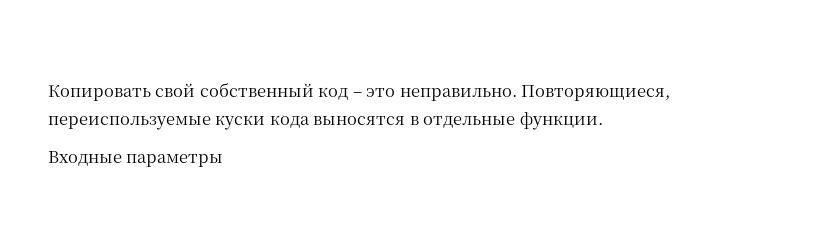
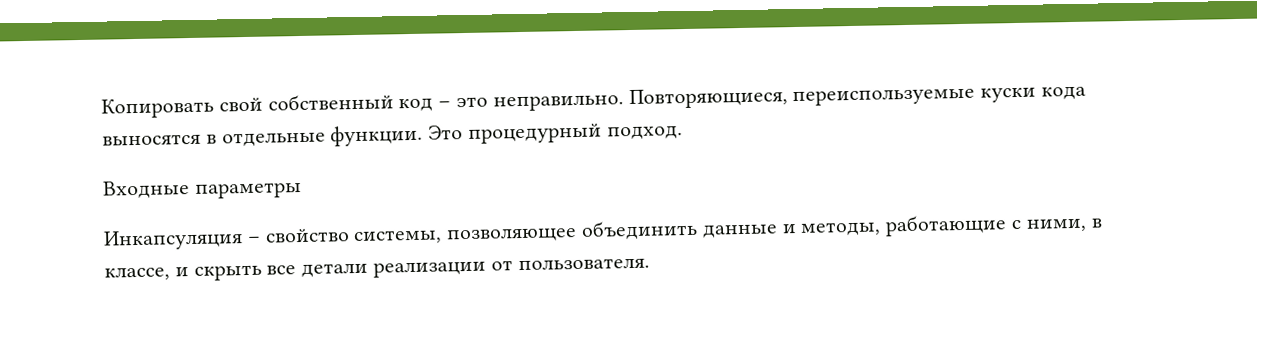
(603, 121) none -> [428,123,683,144] Это процедурный подход.
(224, 160) none -> [103,214,1103,251] [104,257,650,281] // Инкапсуляция – свойство системы, позволяющее объединить данные и методы, работающие с ними, в классе, и скрыть все детали реализации от пользователя.

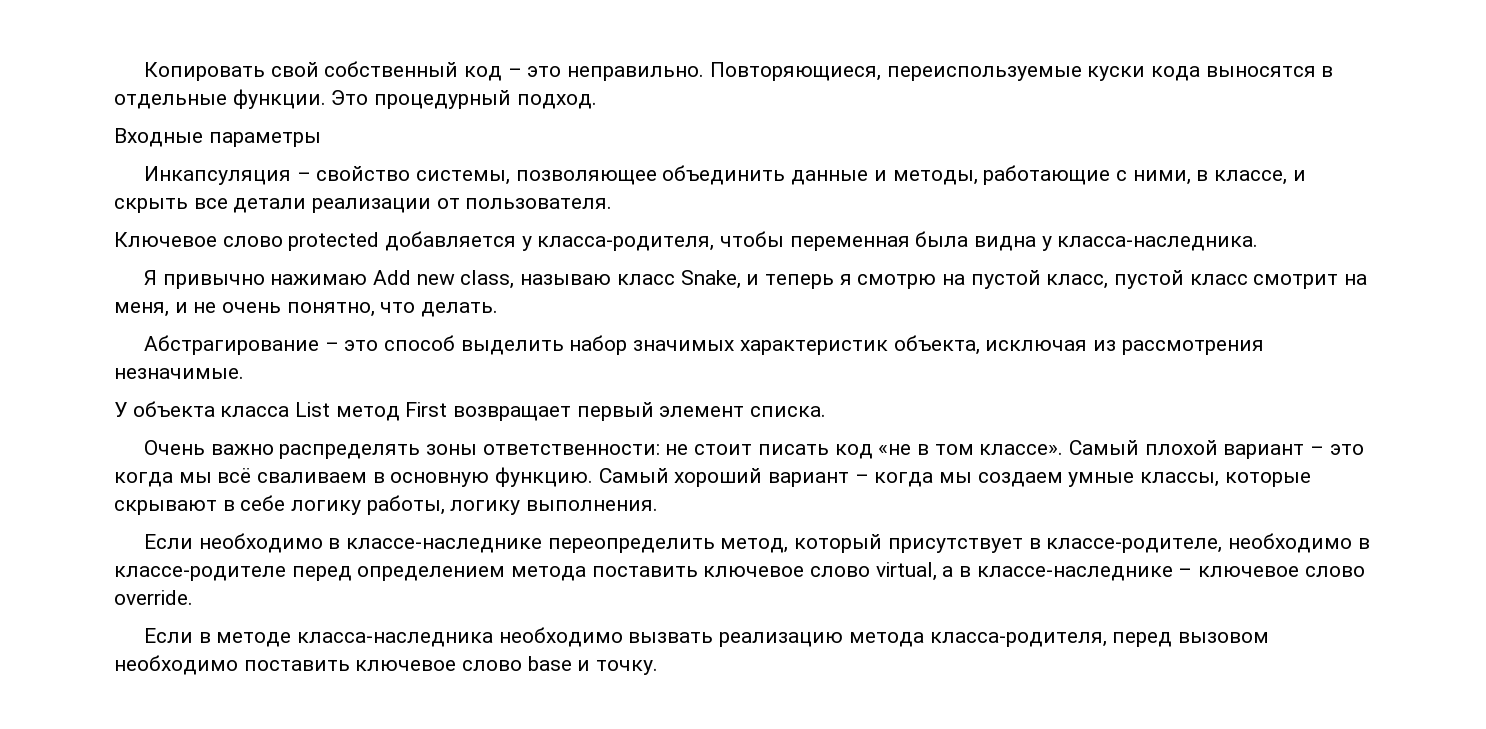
(650, 264) none -> [114,231,1259,251] [144,270,1367,289] [114,302,499,317] [144,335,1264,355] [114,368,244,379] [114,401,827,421] [144,440,1364,459] [114,467,1311,487] [114,495,659,515] [144,533,1370,553] [114,562,1365,581] [114,590,193,605] [144,627,1269,647] [114,655,659,675] // Ключевое слово protected добавляется у класса-родителя, чтобы переменная была видна у класса-наследника. // Я привычно нажимаю Add new class, называю класс Snake, и теперь я смотрю на пустой класс, пустой класс смотрит на меня, и не очень понятно, что делать. // Абстрагирование – это способ выделить набор значимых характеристик объекта, исключая из рассмотрения незначимые. // У объекта класса List метод First возвращает первый элемент списка. // Очень важно распределять зоны ответственности: не стоит писать код «не в том классе». Самый плохой вариант – это когда мы всё сваливаем в основную функцию. Самый хороший вариант – когда мы создаем умные классы, которые скрывают в себе логику работы, логику выполнения. // Если необходимо в классе-наследнике переопределить метод, который присутствует в классе-родителе, необходимо в классе-родителе перед определением метода поставить ключевое слово virtual, а в классе-наследнике – ключевое слово override. // Если в методе класса-наследника необходимо вызвать реализацию метода класса-родителя, перед вызовом необходимо поставить ключевое слово base и точку.

